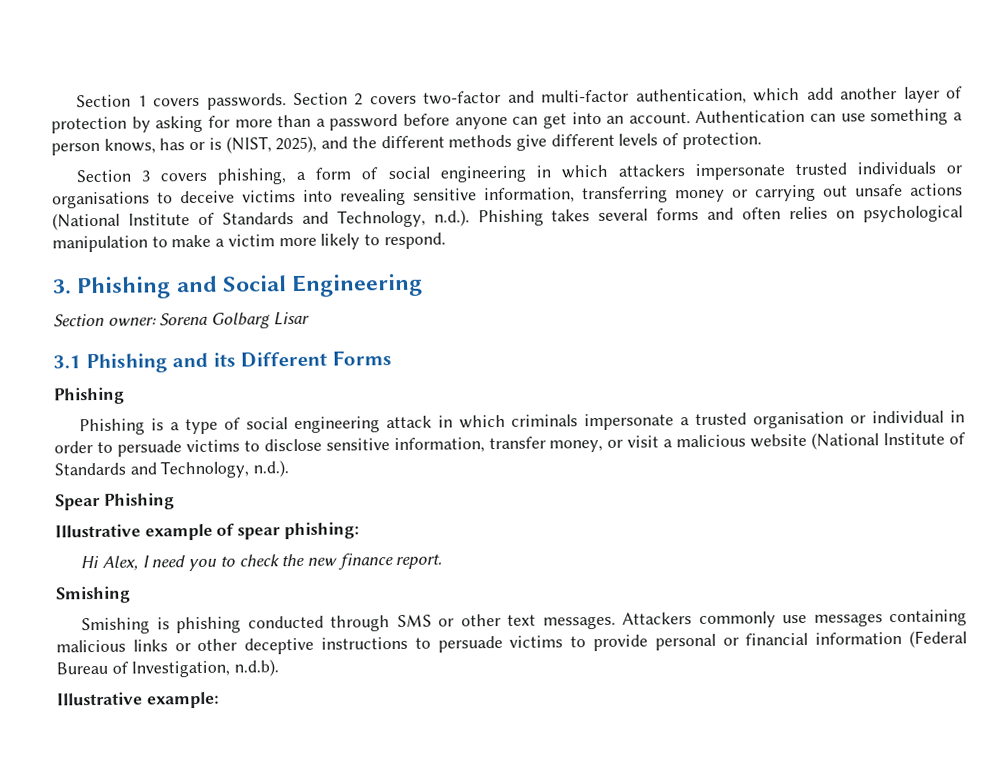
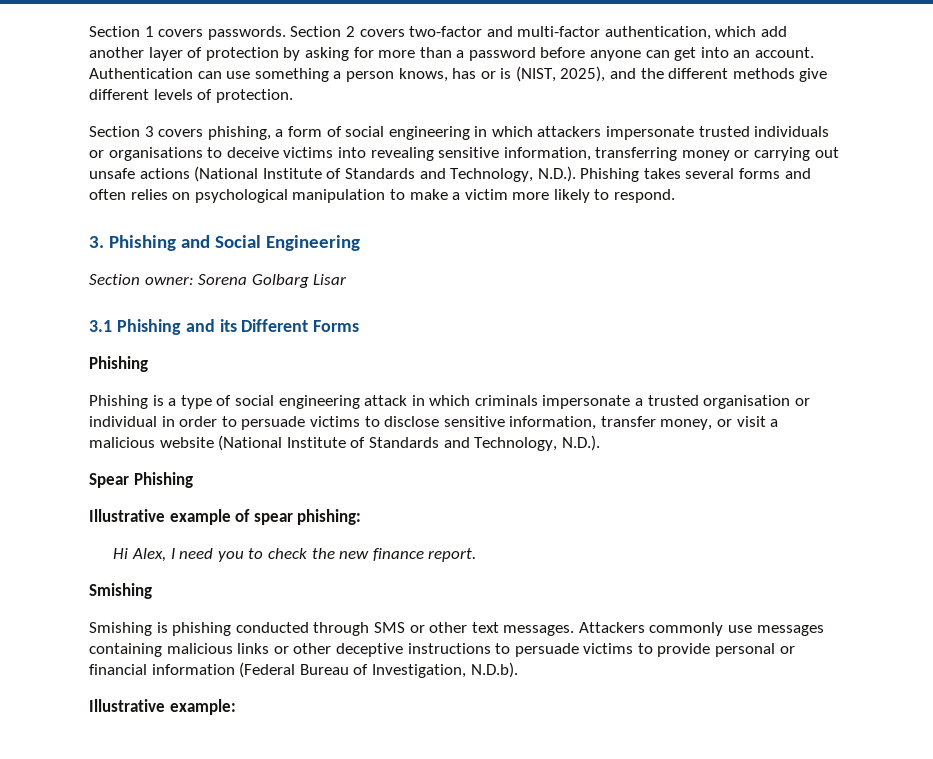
[433,209,470,227] n.d.). -> [537,166,576,182] N.D.).
[253,460,290,478] n.d.). -> [561,435,600,451] N.D.).
[234,659,280,677] n.d.b). -> [470,662,518,678] N.D.b).

